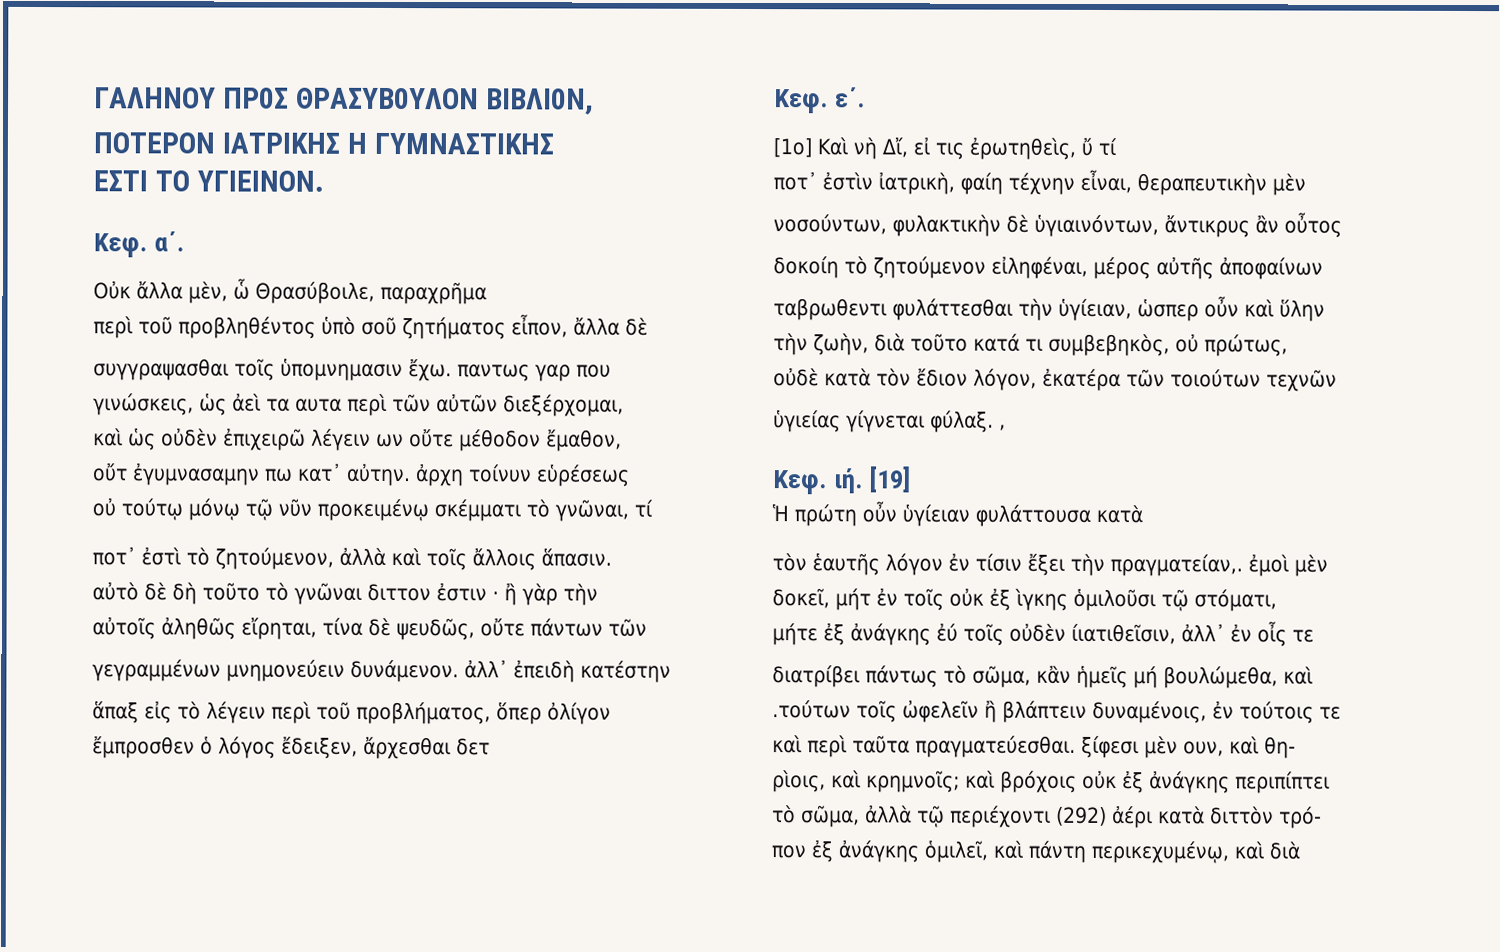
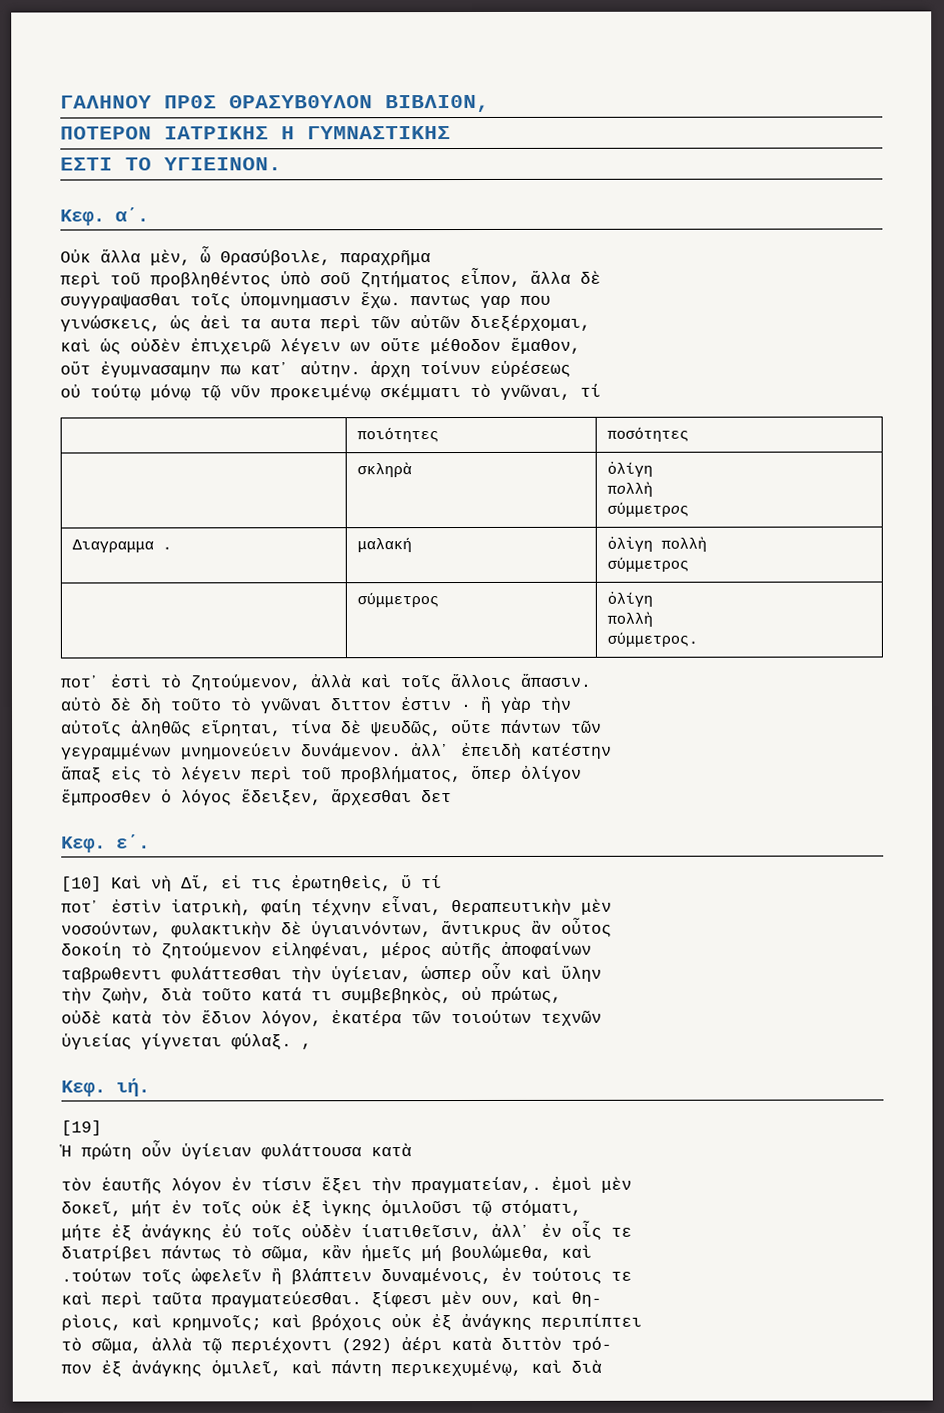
(653, 508) none -> [356,427,439,443] [606,426,689,442] [356,462,412,478] [606,461,653,477] [606,481,653,497] [606,501,689,517] [71,539,172,553] [356,537,412,553] [606,536,707,552] [606,556,689,572] [356,592,439,608] [606,591,653,607] [606,611,653,627] [606,631,698,647] // | ποιότητες | ποσότητες // | σκληρὰ | ὀλίγη // πολλὴ // σύμμετρος // Διαγραμμα . | μαλακή | ὀλἰγη πολλὴ // σύμμετρος // | σύμμετρος | ὀλίγη // πολλὴ // σύμμετρος.
[773,138,812,158] [1ο] -> [61,876,102,892] [10]
(865, 481) none -> (150, 1087) //

